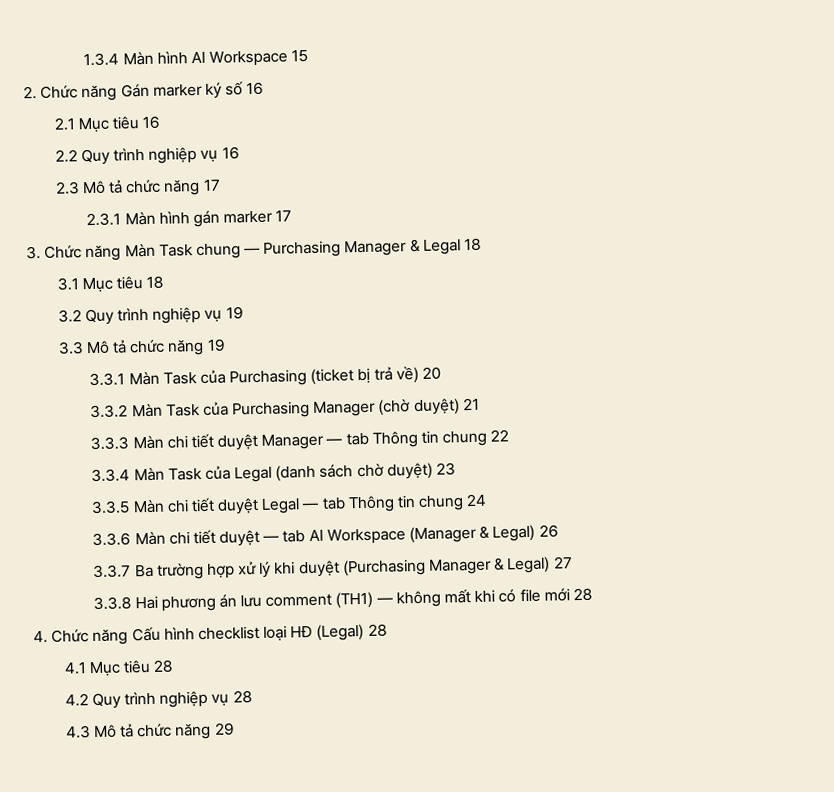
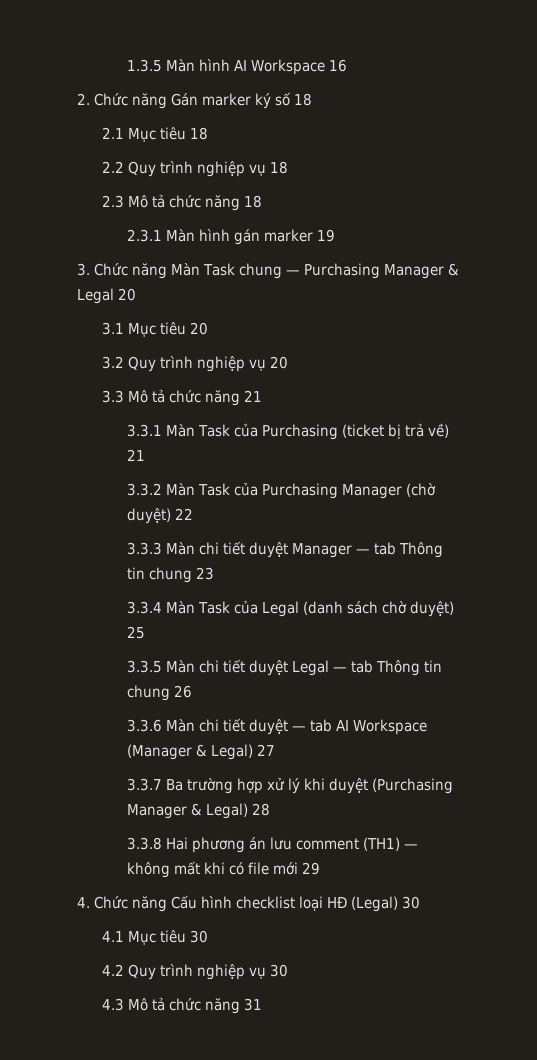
[83,52,120,67] 1.3.4 -> [126,59,162,72] 1.3.5
[291,49,309,63] 15 -> [328,59,347,72] 16
[246,81,265,96] 16 -> [294,93,312,106] 18
[142,115,162,130] 16 -> [189,127,208,140] 18
[221,146,240,160] 16 -> [269,161,288,174] 18
[202,179,221,191] 17 -> [243,195,262,208] 18
[275,210,293,222] 17 -> [316,229,335,242] 19
[464,237,482,252] 18 -> [118,288,136,301] 20
[146,275,164,289] 18 -> [189,322,208,335] 20
[225,306,244,320] 19 -> [269,356,288,369] 20
[206,338,226,352] 19 -> [243,390,262,402] 21
[421,366,441,380] 20 -> [126,449,145,461] 21
[462,397,480,411] 21 -> [174,508,193,520] 22
[490,429,510,442] 22 -> [195,567,214,580] 23
[435,462,456,476] 23 -> [126,626,145,639] 25
[466,493,488,507] 24 -> [173,685,192,698] 26
[538,524,559,538] 26 -> [256,744,275,756] 27
[552,556,573,569] 27 -> [251,803,270,816] 28
[572,587,592,602] 28 -> [301,862,320,875] 29
[367,623,387,637] 28 -> [402,896,420,909] 30
[153,659,174,673] 28 -> [189,930,208,943] 30
[232,690,252,704] 28 -> [269,964,288,977] 30
[214,722,235,736] 29 -> [243,998,262,1011] 31

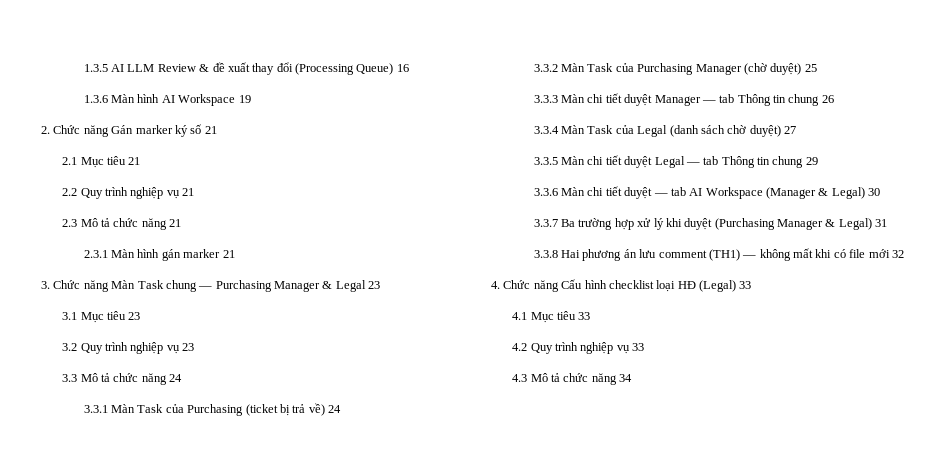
(162, 65) none -> [111,62,409,75] [83,95,108,103] AI LLM Review & đề xuất thay đổi (Processing Queue) 16 // 1.3.6
[328,59,347,72] 16 -> [238,95,251,103] 19
[294,93,312,106] 18 -> [204,126,217,134] 21
[189,127,208,140] 18 -> [128,157,141,165] 21
[269,161,288,174] 18 -> [182,188,195,196] 21
[243,195,262,208] 18 -> [169,219,182,227] 21
[316,229,335,242] 19 -> [222,250,235,258] 21
[118,288,136,301] 20 -> [368,281,381,289] 23
[189,322,208,335] 20 -> [128,312,141,320] 23
[269,356,288,369] 20 -> [182,343,195,351] 23
[243,390,262,402] 21 -> [169,374,183,382] 24
[126,449,145,461] 21 -> [328,405,342,413] 24
[174,508,193,520] 22 -> [804,64,817,72] 25
[195,567,214,580] 23 -> [821,95,834,103] 26
[126,626,145,639] 25 -> [784,126,797,134] 27
[173,685,192,698] 26 -> [805,157,818,165] 29
[256,744,275,756] 27 -> [868,188,881,196] 30
[251,803,270,816] 28 -> [875,219,888,227] 31
[301,862,320,875] 29 -> [891,250,904,258] 32
[402,896,420,909] 30 -> [739,281,752,289] 33
[189,930,208,943] 30 -> [578,312,591,320] 33
[269,964,288,977] 30 -> [632,343,645,351] 33
[243,998,262,1011] 31 -> [619,374,633,382] 34

